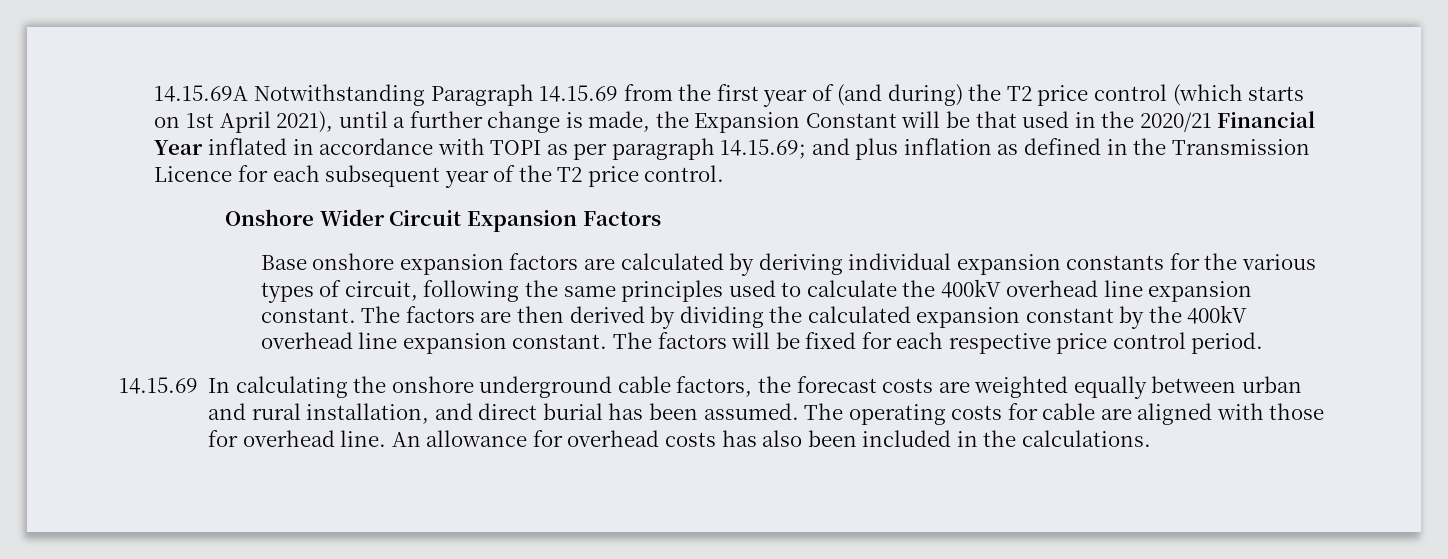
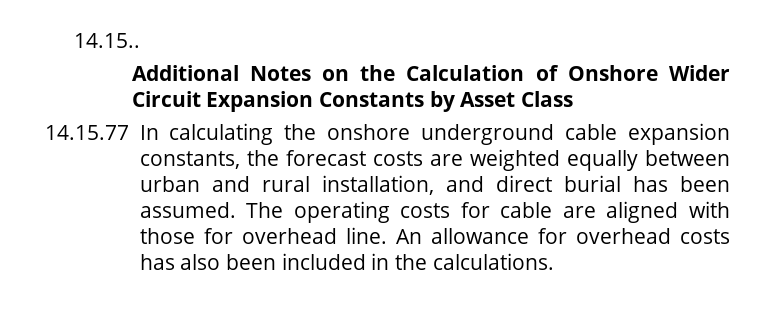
[154,84,1305,107] [154,111,1316,133] [154,138,1310,160] [154,165,725,188] [225,209,661,232] [260,253,1316,276] [260,279,1253,303] [260,305,1248,329] [260,332,1264,354] [119,377,198,394] 14.15.69A Notwithstanding Paragraph 14.15.69 from the first year of (and during) the T2 price control (which starts on 1st April 2021), until a further change is made, the Expansion Constant will be that used in the 2020/21 Financial Year inflated in accordance with TOPI as per paragraph 14.15.69; and plus inflation as defined in the Transmission Licence for each subsequent year of the T2 price control. // Onshore Wider Circuit Expansion Factors // Base onshore expansion factors are calculated by deriving individual expansion constants for the various types of circuit, following the same principles used to calculate the 400kV overhead line expansion constant. The factors are then derived by dividing the calculated expansion constant by the 400kV overhead line expansion constant. The factors will be fixed for each respective price control period. // 14.15.69 -> [73,33,140,48] [131,65,730,81] [131,91,573,112] [45,125,129,140] 14.15.. // Additional Notes on the Calculation of Onshore Wider Circuit Expansion Constants by Asset Class // 14.15.77
[676,376,753,397] factors, -> [628,123,730,145] [139,151,240,169] expansion constants,

